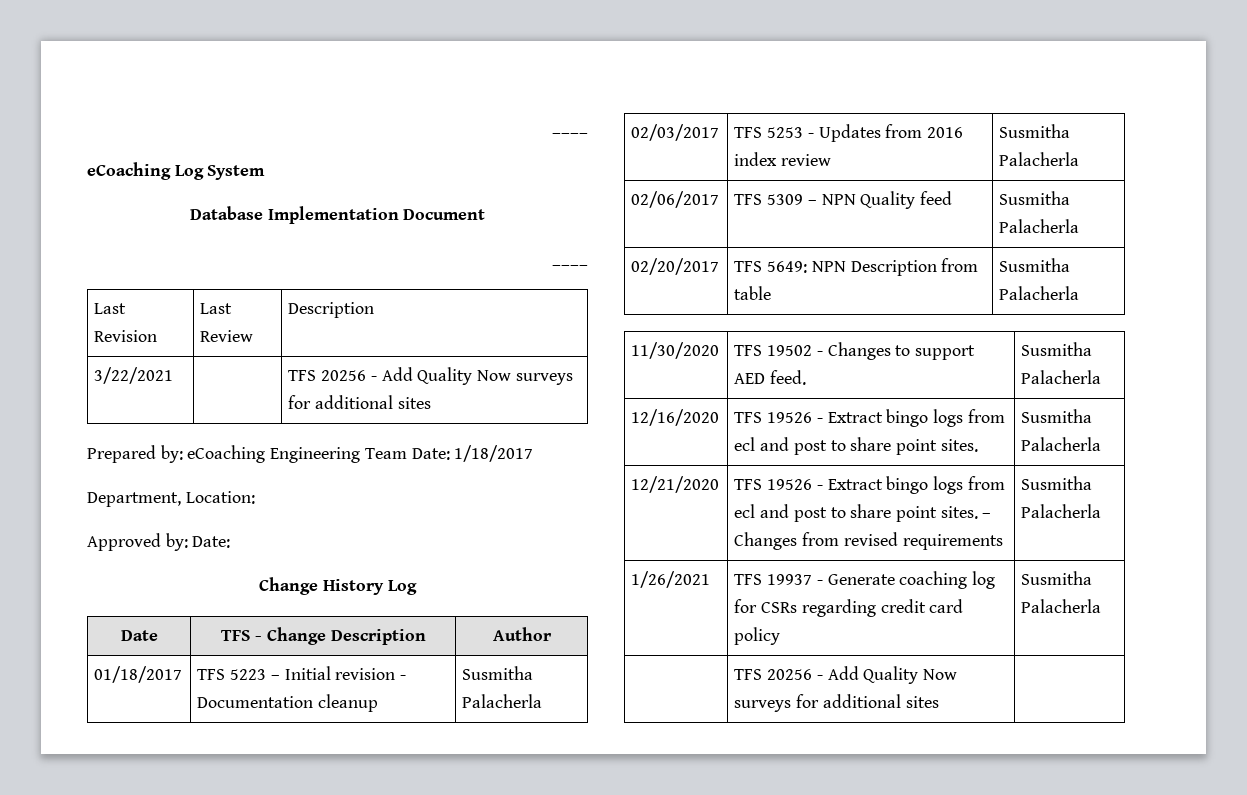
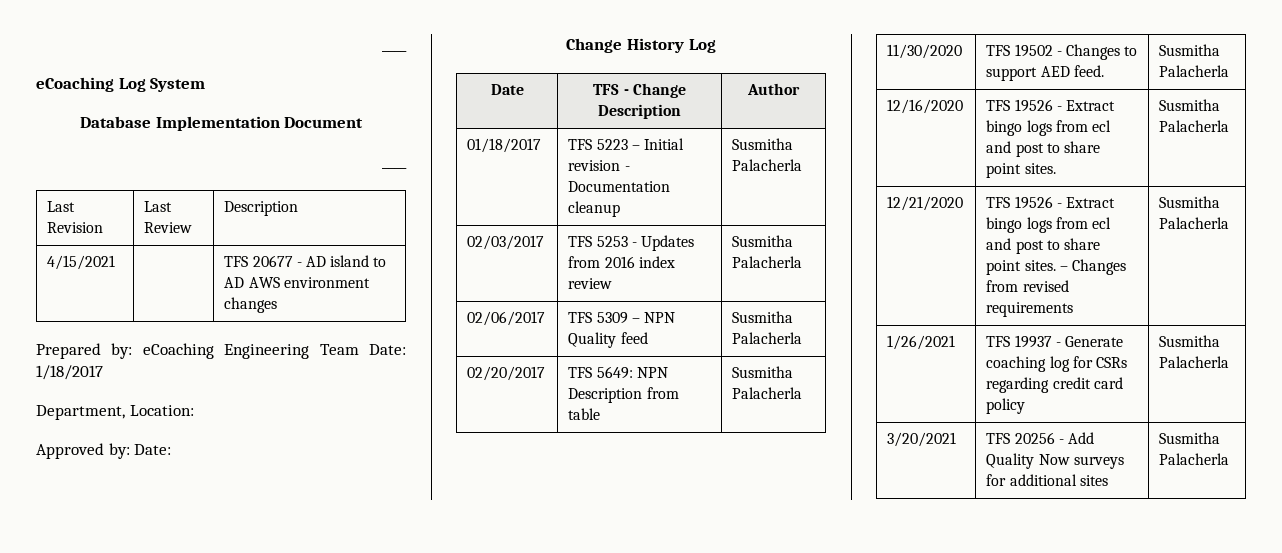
[94,367,174,384] [288,367,573,385] [288,395,431,409] 3/22/2021 | | TFS 20256 - Add Quality Now surveys for additional sites -> [47,255,116,270] [224,255,387,267] [224,277,370,288] [224,297,278,313] 4/15/2021 | | TFS 20677 - AD island to AD AWS environment changes
(1102, 606) none -> [887,432,957,447] 3/20/2021
(939, 702) none -> [1159,432,1221,444] [1159,453,1230,465] Susmitha Palacherla

